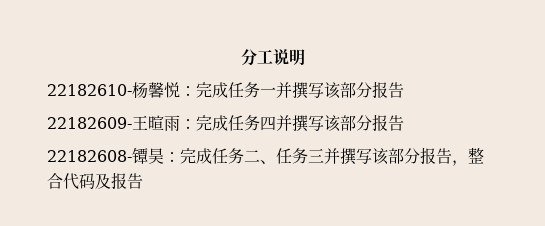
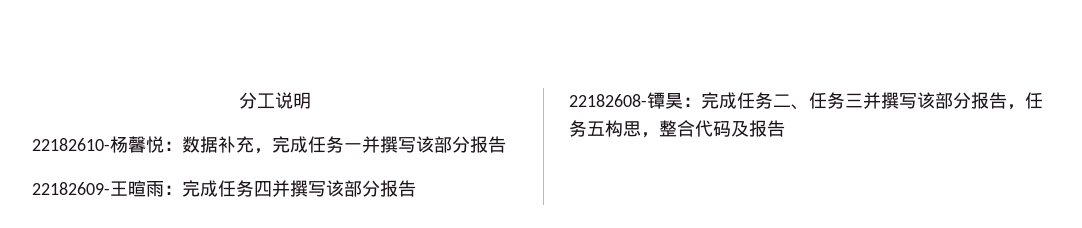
(196, 91) none -> [182,136,272,154] 数据补充，
(468, 163) none -> [1025,92,1043,109] [569,120,659,138] 任务五构思，

